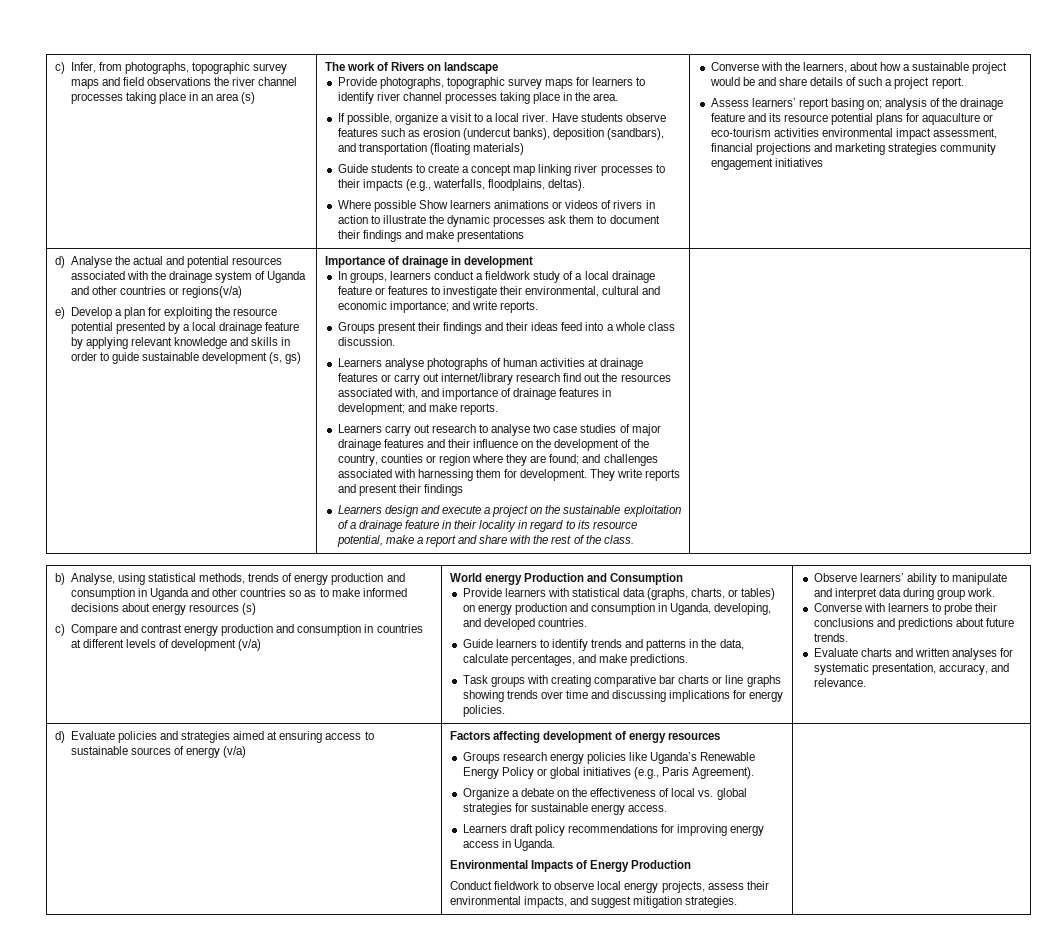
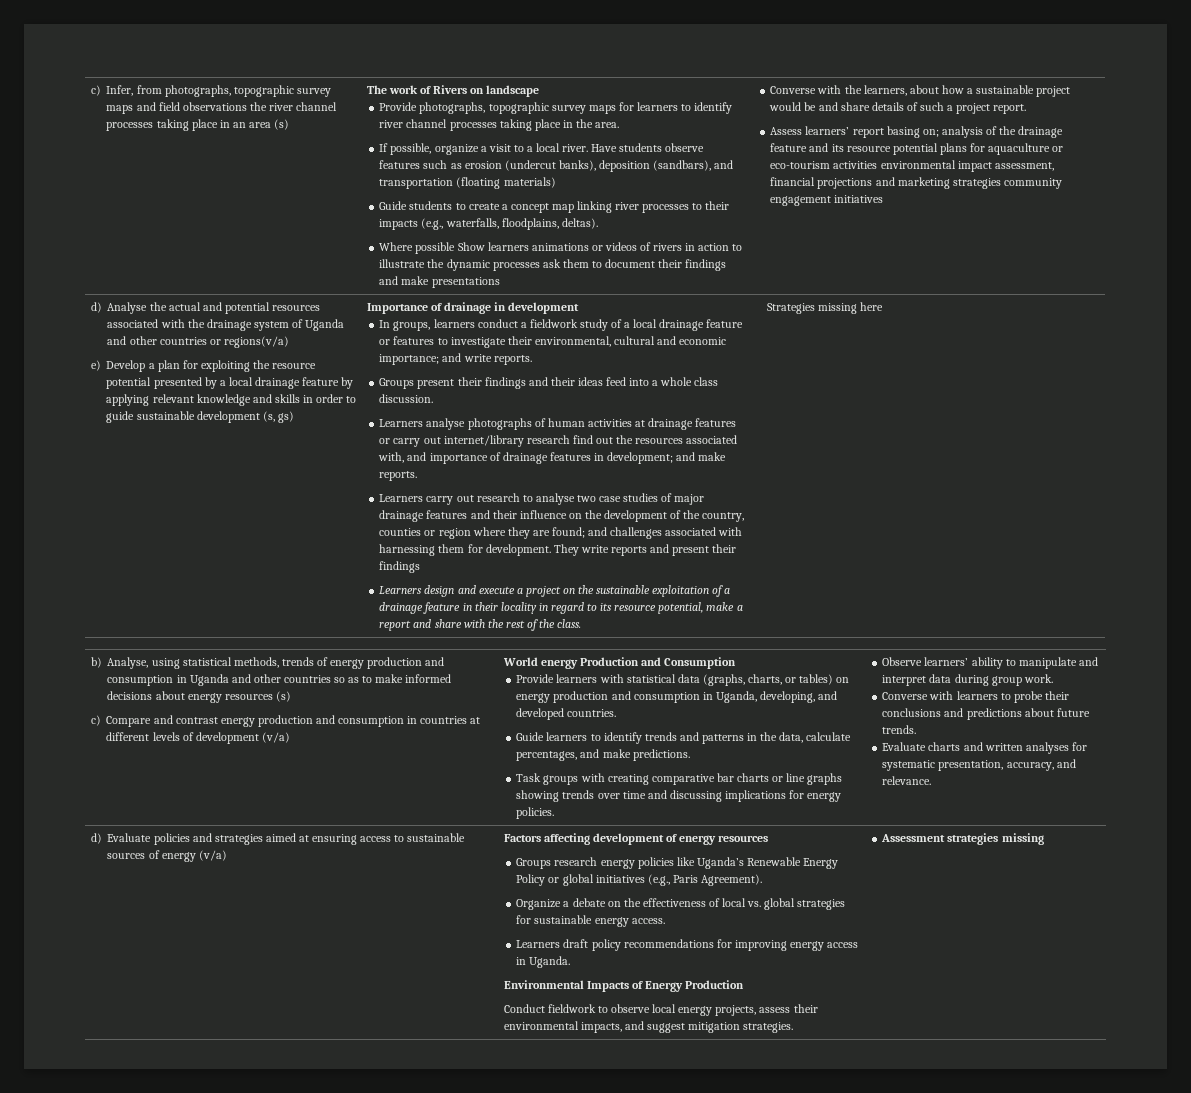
(634, 539) none -> [767,302,884,314] Strategies missing here
(738, 902) none -> [881,833,1044,845] Assessment strategies missing

